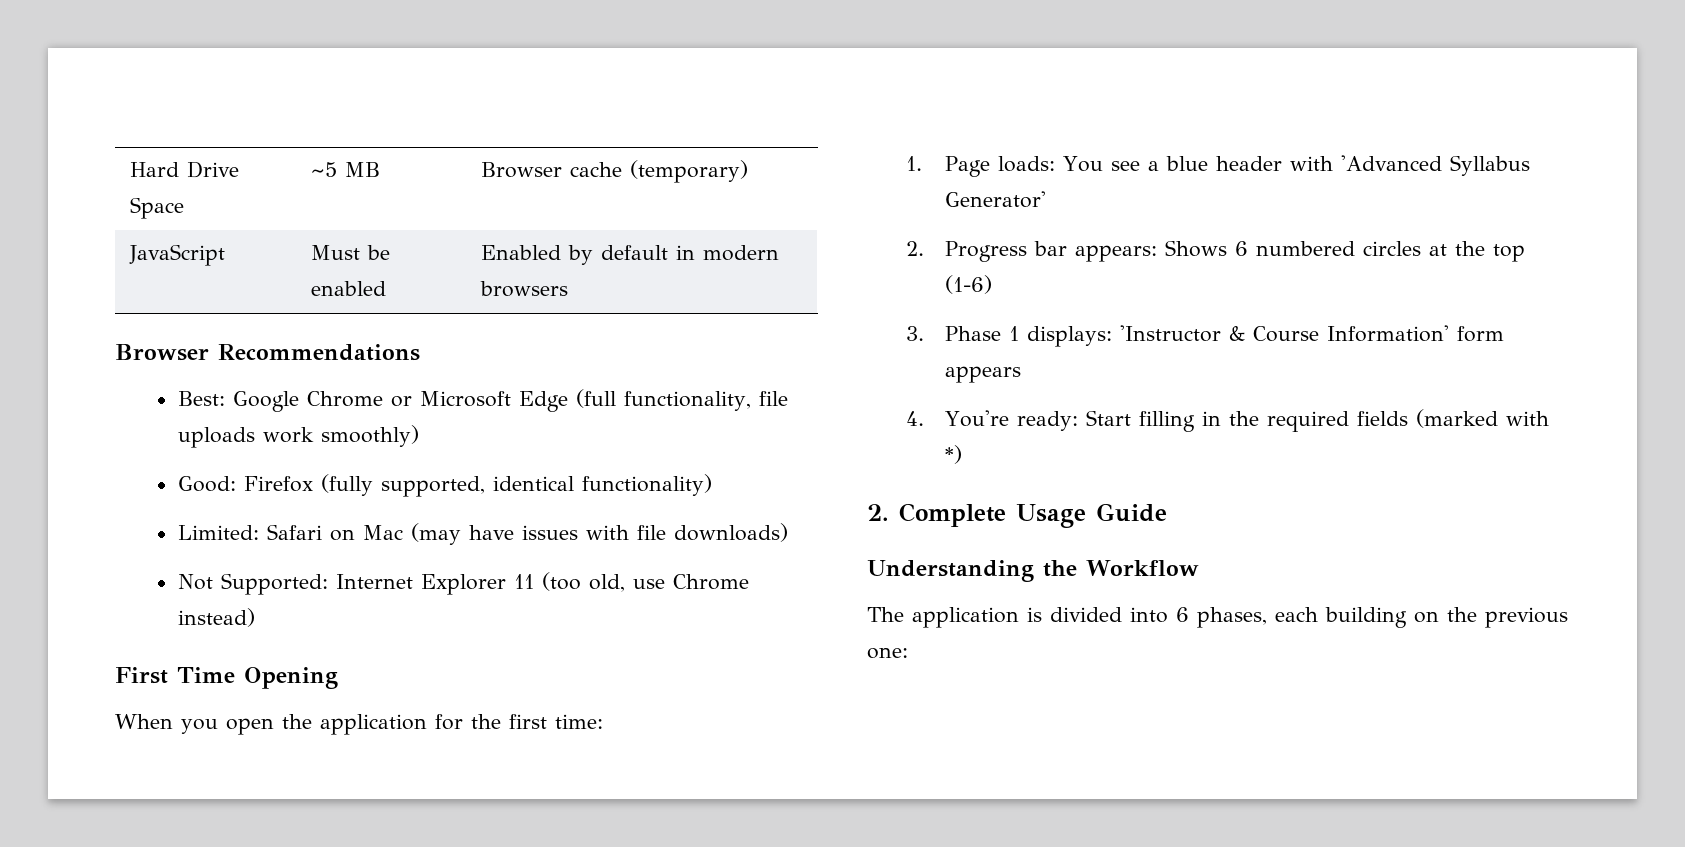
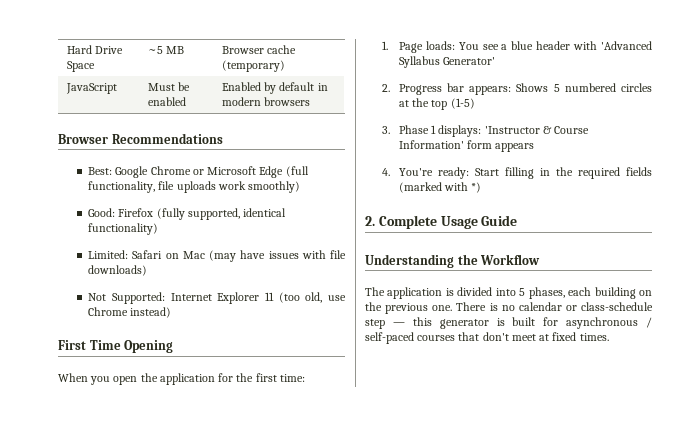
[1234,241,1248,256] 6 -> [553,84,560,92] 5
[944,275,992,294] (1-6) -> [450,98,475,109] (1-5)
[1176,607,1189,622] 6 -> [519,288,526,296] 5
[867,647,908,659] one: -> [432,302,653,311] [365,317,652,329] [365,332,609,344] one. There is no calendar or class-schedule step — this generator is built for asynchronous / self-paced courses that don't meet at fixed times.

